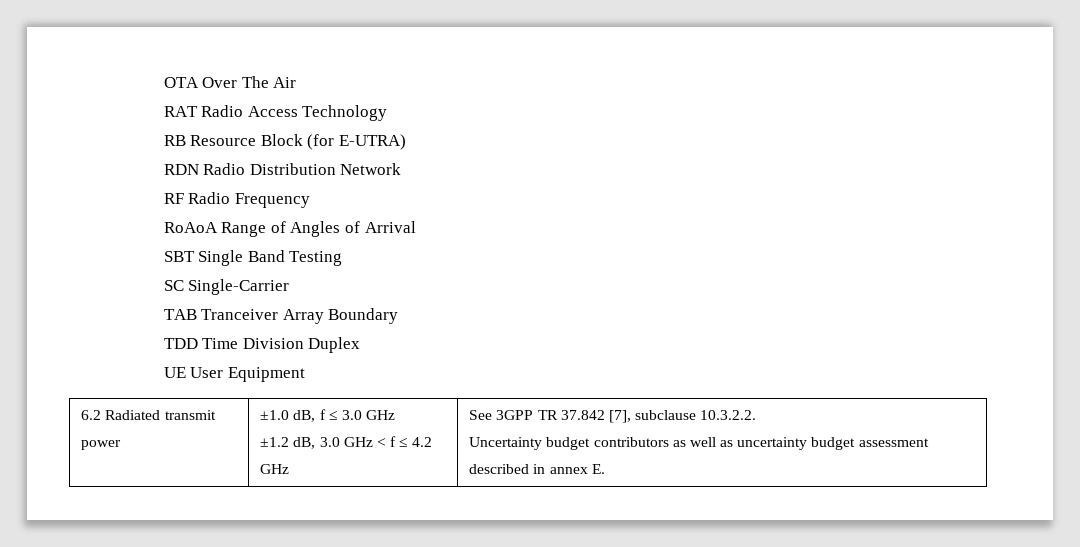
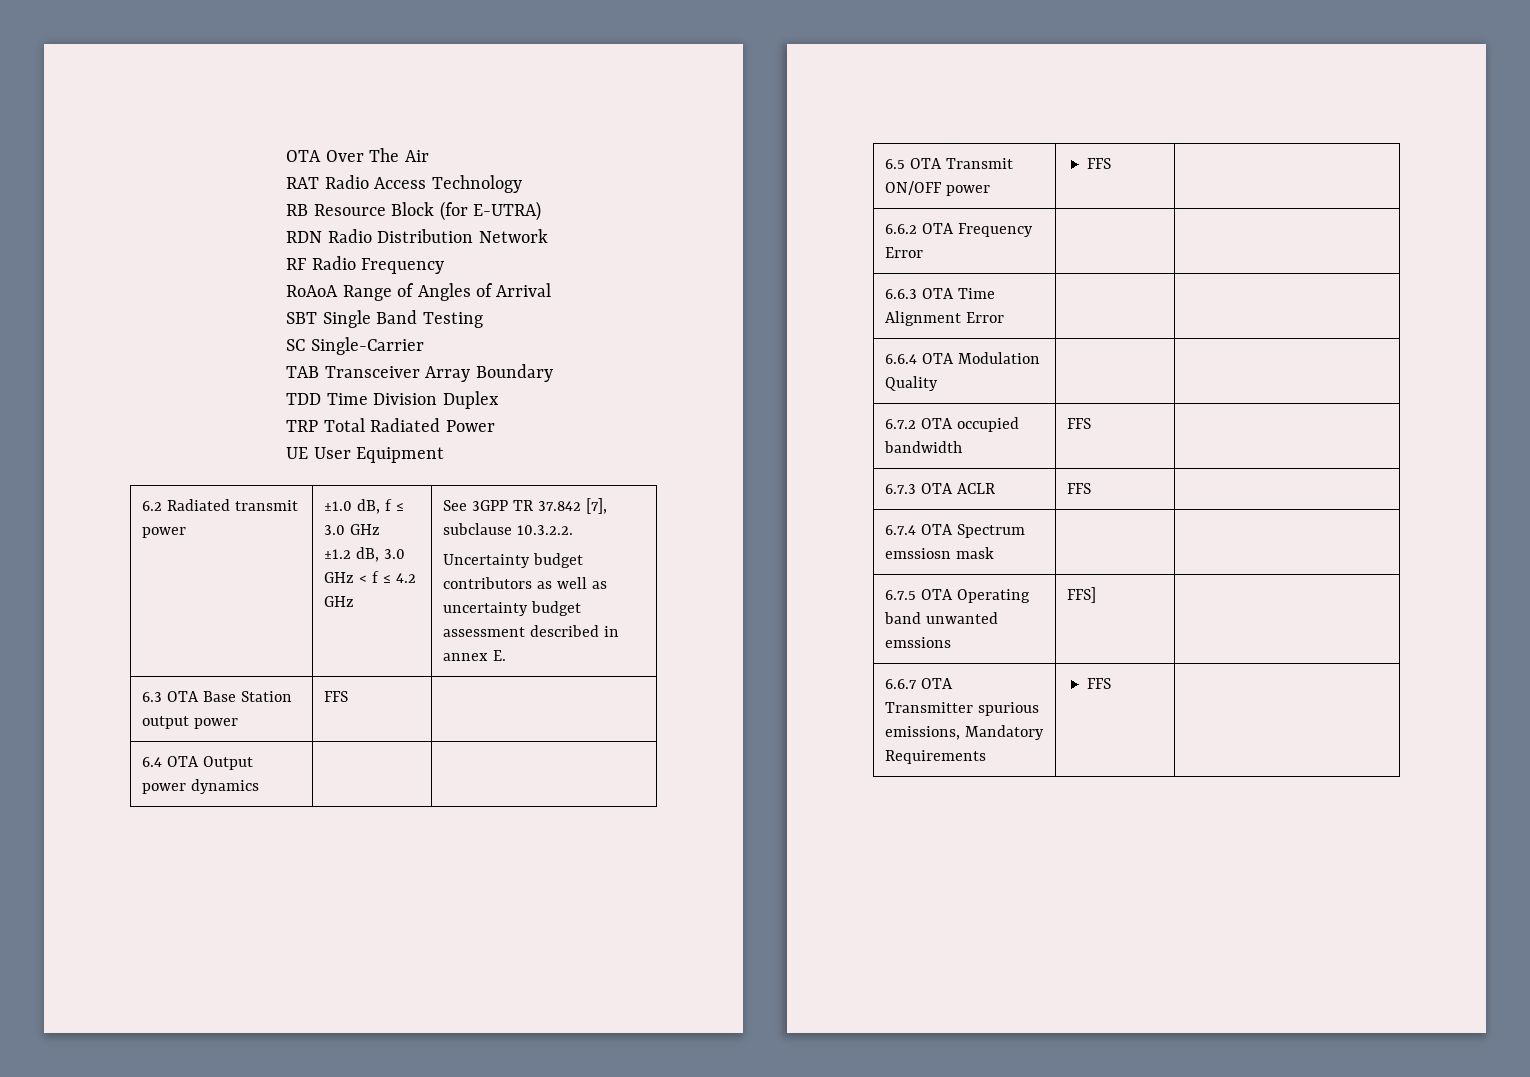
[201,309,279,320] Tranceiver -> [324,366,420,378] Transceiver
(361, 345) none -> [286,418,495,432] // TRP Total Radiated Power
(605, 469) none -> [142,691,292,702] [142,716,239,729] [324,691,349,702] [142,756,254,770] [142,779,260,794] [885,158,1014,169] [885,181,991,196] [1087,158,1112,169] [885,223,1034,237] [885,247,924,258] [885,288,996,299] [885,311,1005,326] [885,352,1041,364] [885,376,939,391] [885,417,1020,432] [884,441,963,453] [1067,418,1092,429] [885,483,996,494] [1067,483,1092,494] [885,524,1026,538] [885,547,995,559] [885,589,1031,603] [884,612,999,624] [885,637,952,648] [1067,587,1097,603] [885,678,954,689] [885,702,1040,716] [885,725,1045,740] [885,750,987,764] [1087,678,1112,689] // 6.3 OTA Base Station output power | FFS | // 6.4 OTA Output power dynamics | | // 6.5 OTA Transmit ON/OFF power | FFS | // 6.6.2 OTA Frequency Error | | // 6.6.3 OTA Time Alignment Error | | // 6.6.4 OTA Modulation Quality | | // 6.7.2 OTA occupied bandwidth | FFS | // 6.7.3 OTA ACLR | FFS | // 6.7.4 OTA Spectrum emssiosn mask | | // 6.7.5 OTA Operating band unwanted emssions | FFS] | // 6.6.7 OTA Transmitter spurious emissions, Mandatory Requirements | FFS |

